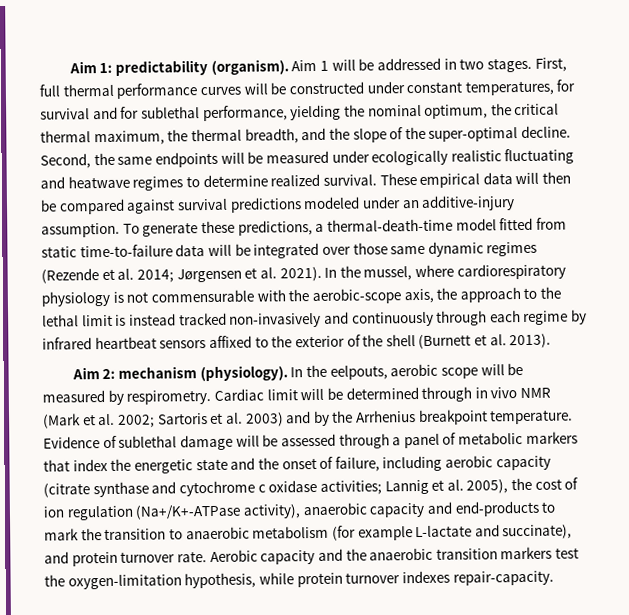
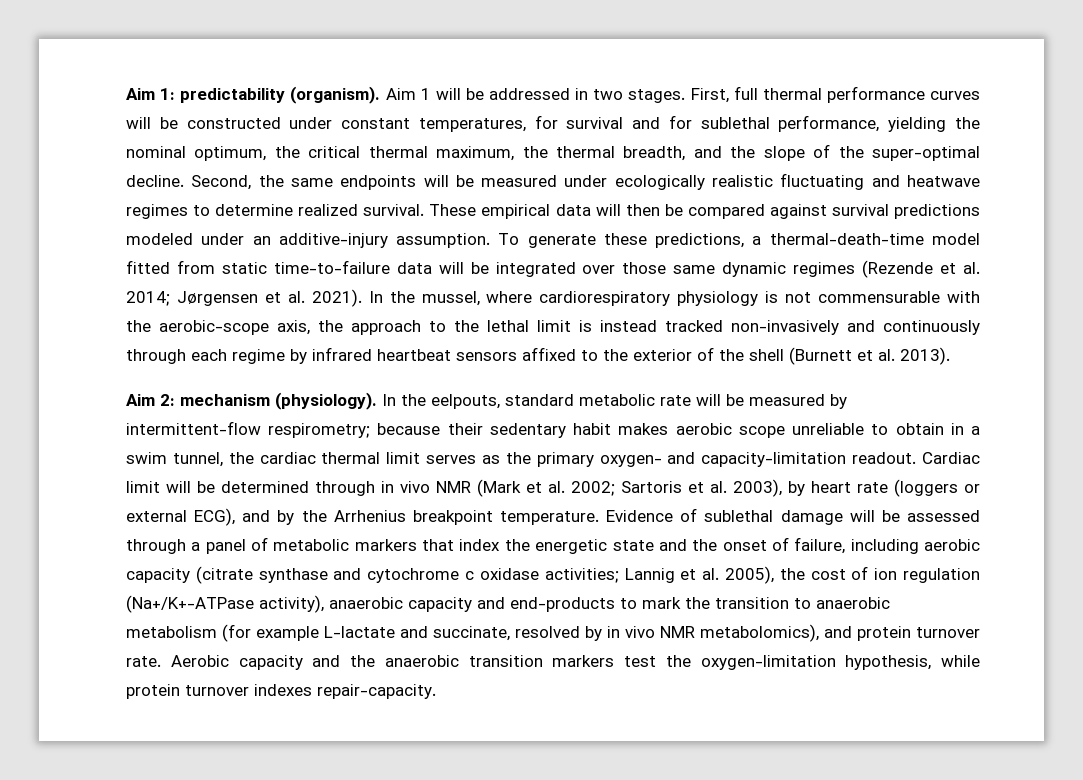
[390,363,478,379] aerobic scope -> [505,394,691,406] standard metabolic rate
[126,389,212,405] respirometry. -> [126,421,981,438] [126,452,917,467] intermittent-flow respirometry; because their sedentary habit makes aerobic scope unreliable to obtain in a swim tunnel, the cardiac thermal limit serves as the primary oxygen- and capacity-limitation readout.
[245,412,284,427] 2003) -> [733,479,980,497] [126,508,236,526] 2003), by heart rate (loggers or external ECG),
[502,524,573,540] succinate), -> [433,624,819,642] succinate, resolved by in vivo NMR metabolomics),

